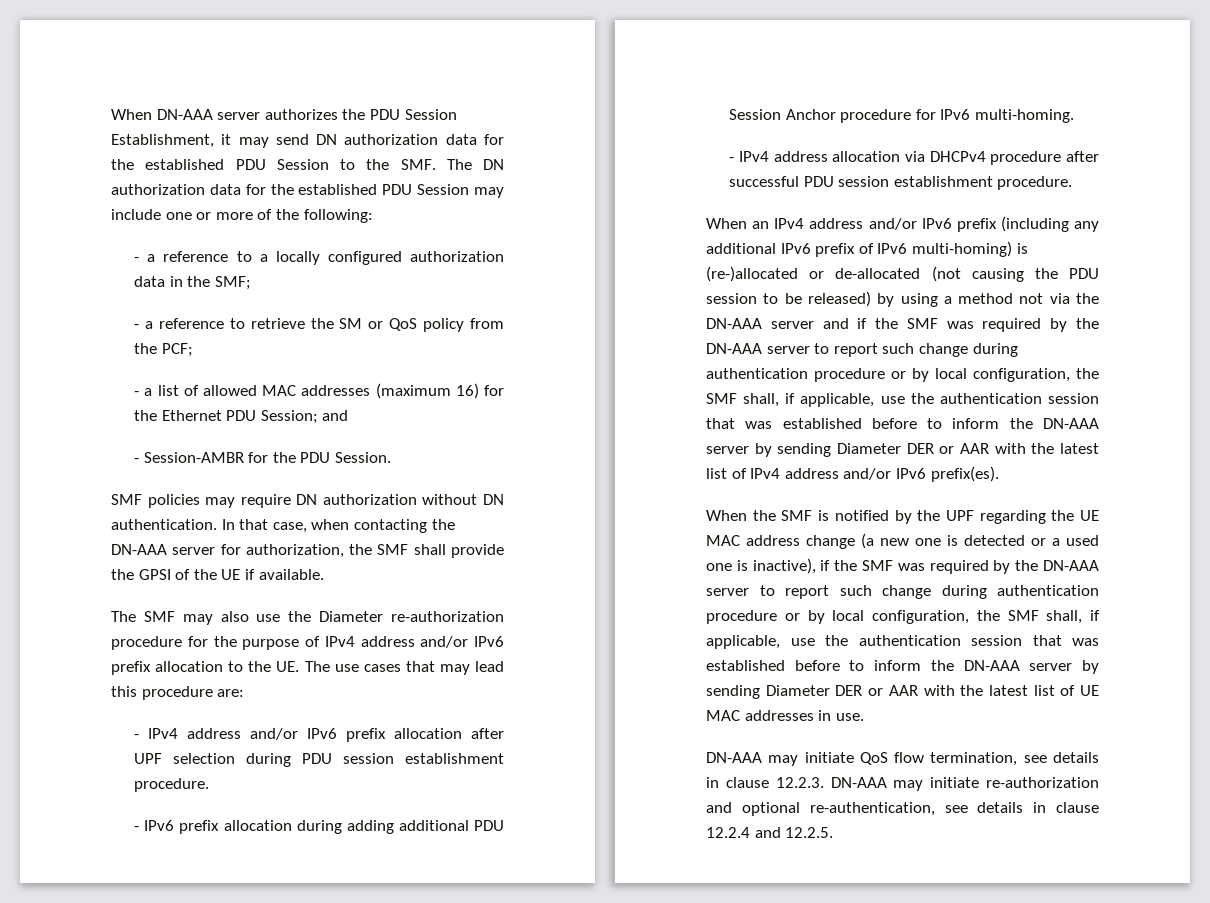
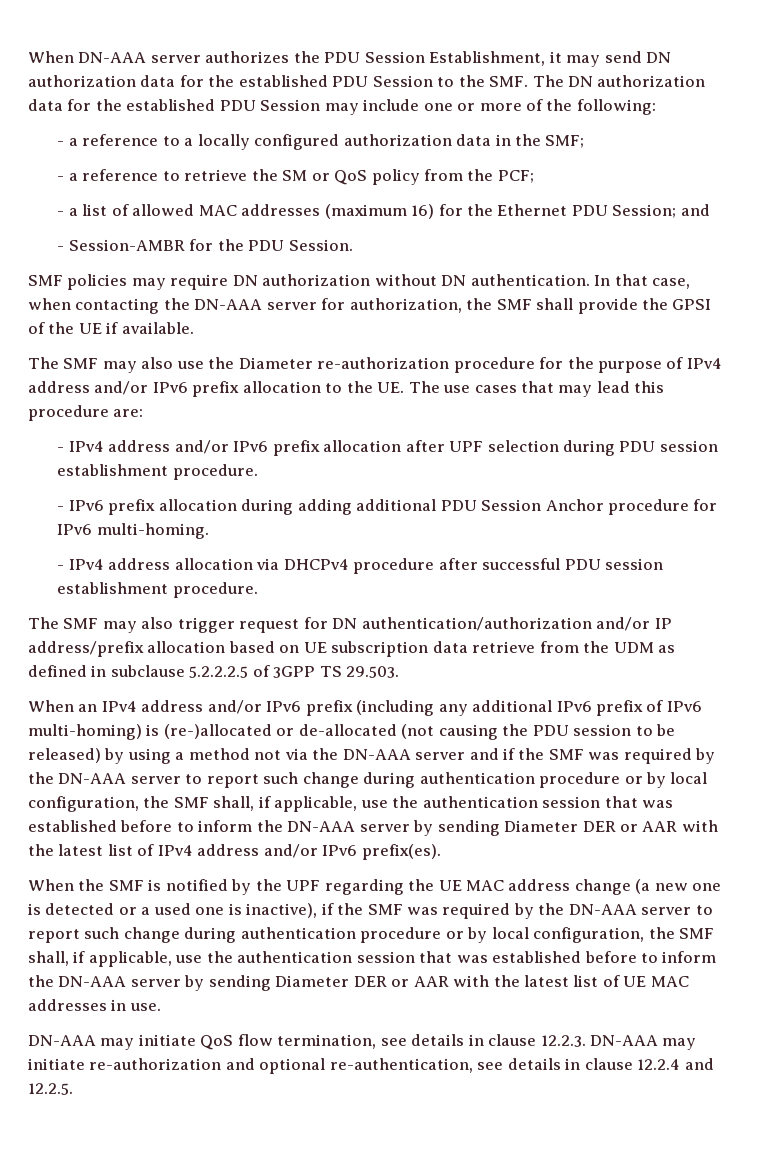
(1073, 183) none -> [28,617,672,633] [28,641,676,657] [28,665,400,678] // The SMF may also trigger request for DN authentication/authorization and/or IP address/prefix allocation based on UE subscription data retrieve from the UDM as defined in subclause 5.2.2.2.5 of 3GPP TS 29.503.

